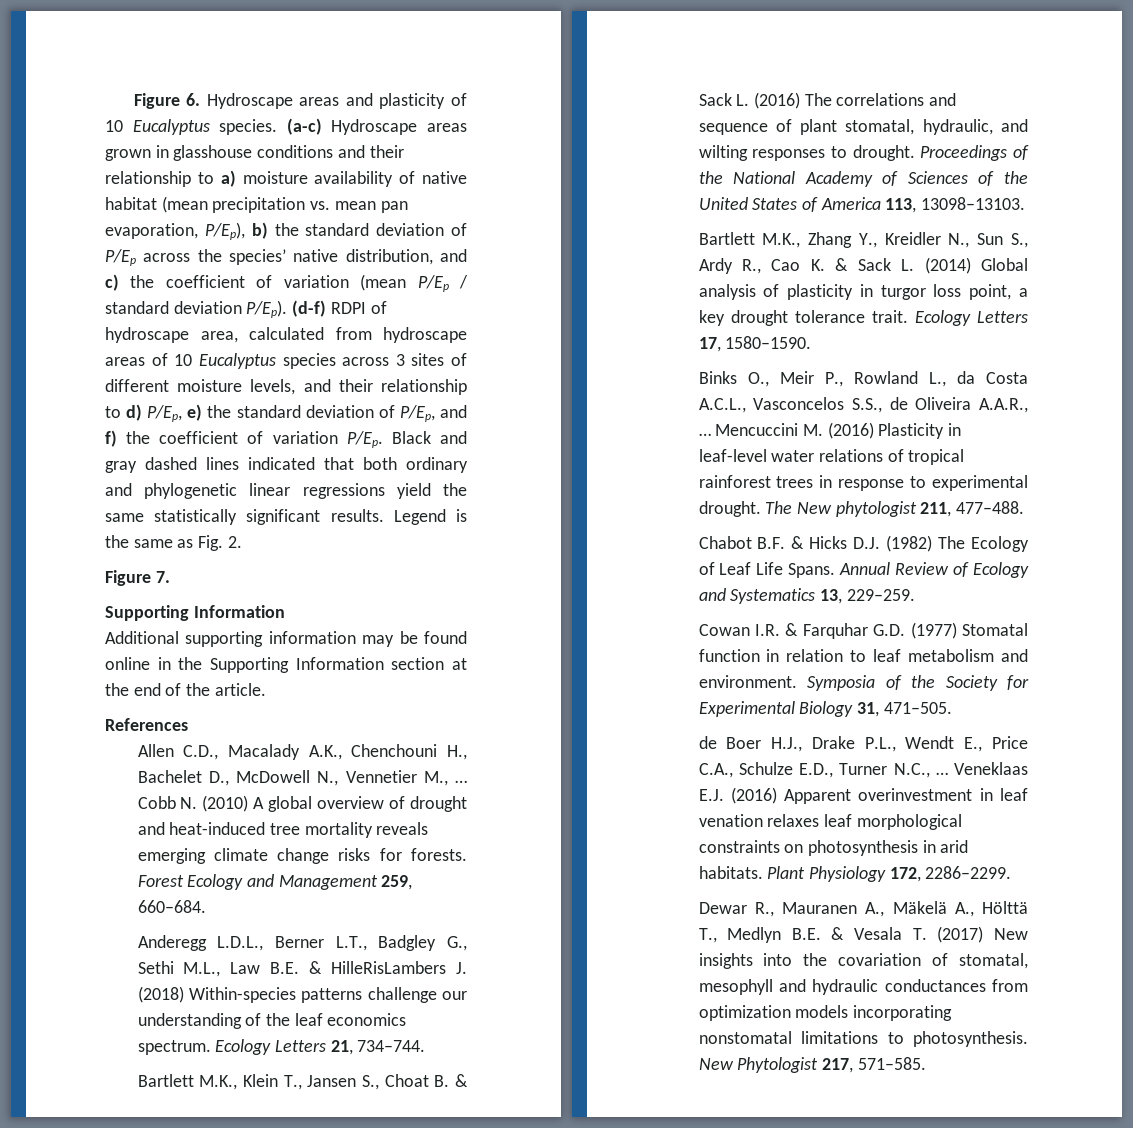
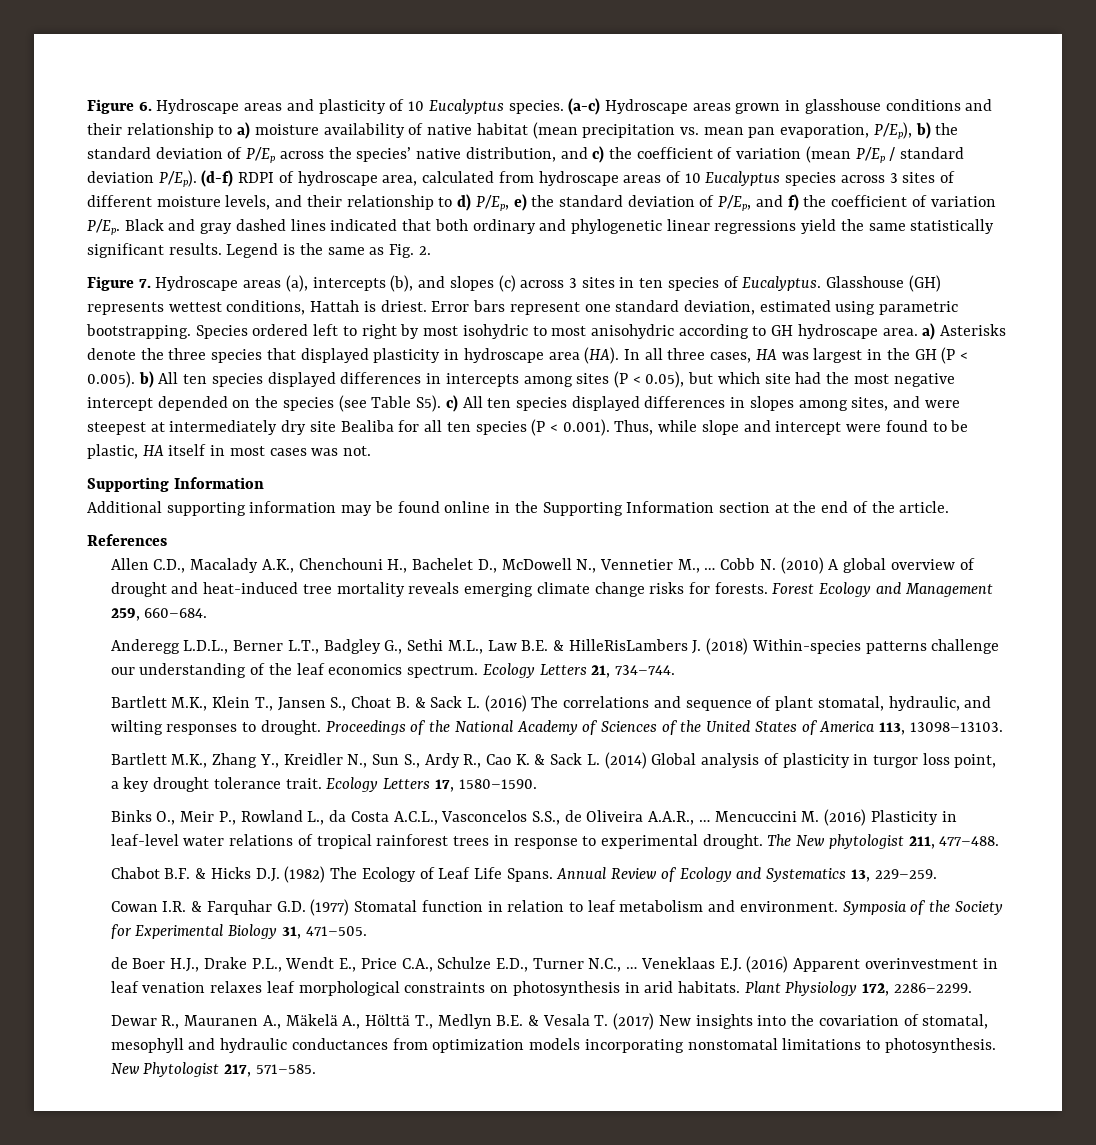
(170, 577) none -> [155,275,941,292] [87,300,959,315] [86,323,1007,340] [87,347,968,364] [87,371,955,388] [87,395,960,412] [87,419,969,436] [87,444,372,459] Hydroscape areas (a), intercepts (b), and slopes (c) across 3 sites in ten species of Eucalyptus. Glasshouse (GH) represents wettest conditions, Hattah is driest. Error bars represent one standard deviation, estimated using parametric bootstrapping. Species ordered left to right by most isohydric to most anisohydric according to GH hydroscape area. a) Asterisks denote the three species that displayed plasticity in hydroscape area (HA). In all three cases, HA was largest in the GH (P < 0.005). b) All ten species displayed differences in intercepts among sites (P < 0.05), but which site had the most negative intercept depended on the species (see Table S5). c) All ten species displayed differences in slopes among sites, and were steepest at intermediately dry site Bealiba for all ten species (P < 0.001). Thus, while slope and intercept were found to be plastic, HA itself in most cases was not.

